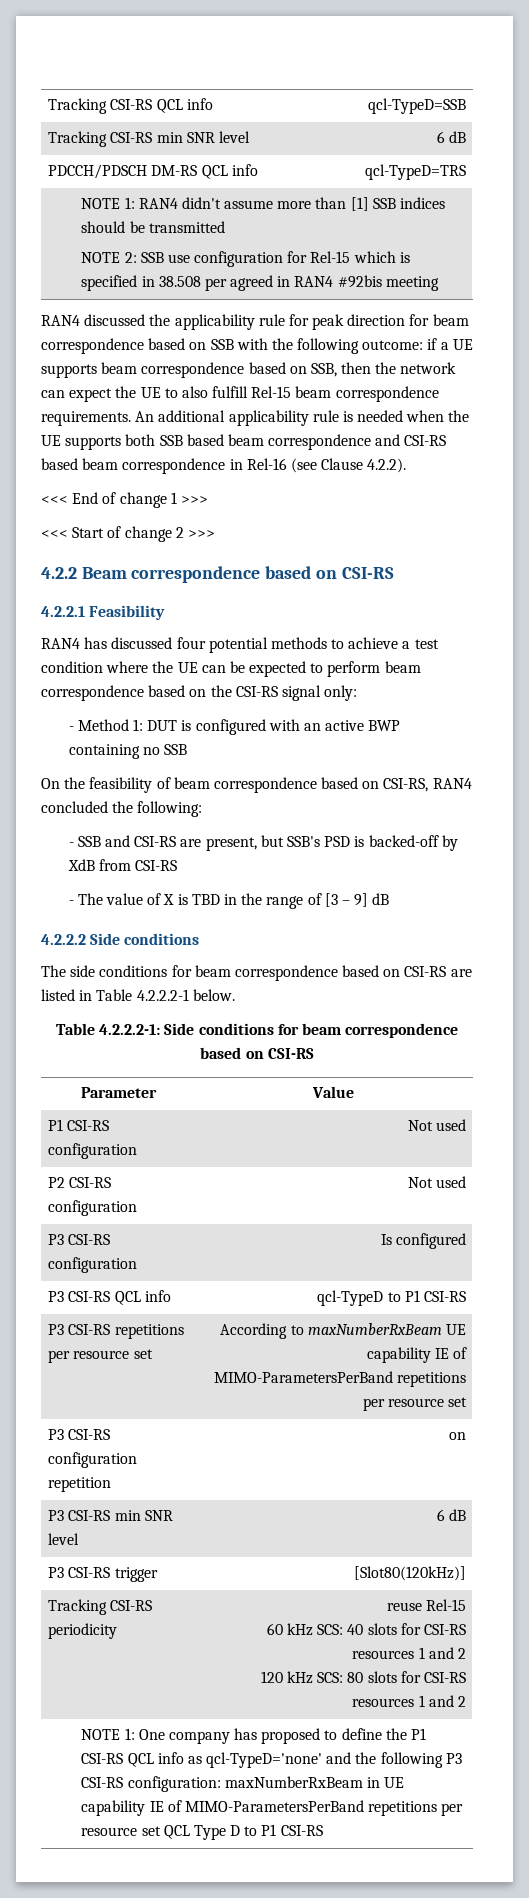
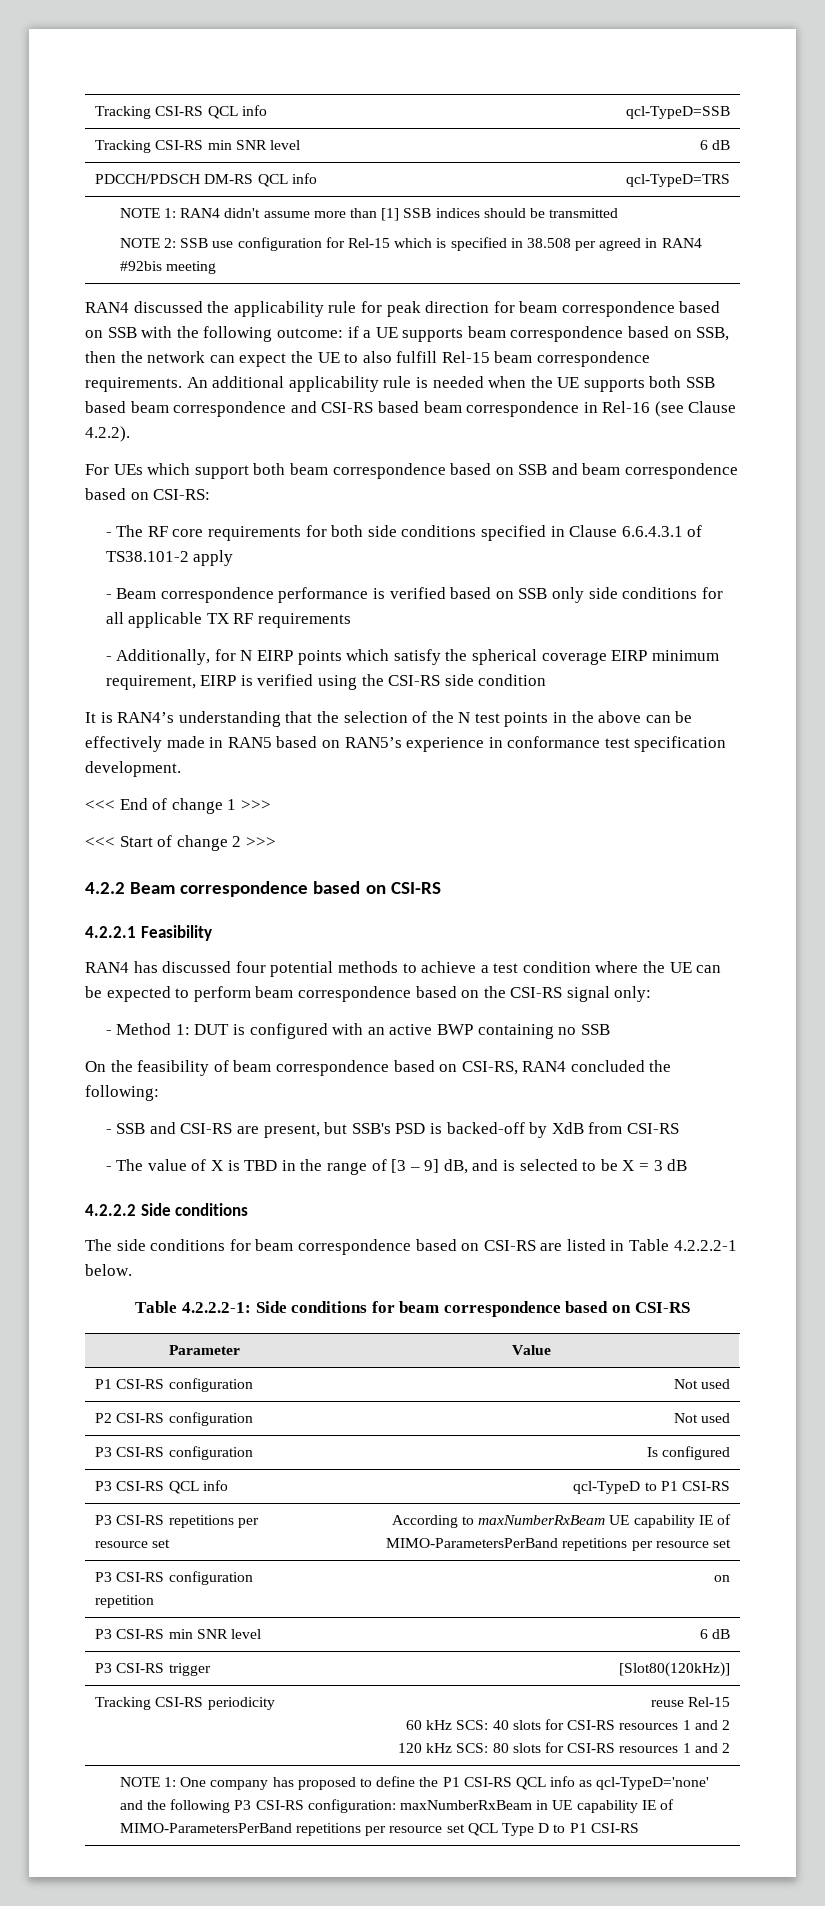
(407, 465) none -> [85,463,739,479] [85,488,211,500] [105,525,703,541] [105,550,234,566] [105,587,723,603] [105,612,351,628] [105,649,719,665] [105,674,547,690] [85,711,693,727] [85,736,727,752] [85,761,181,777] // For UEs which support both beam correspondence based on SSB and beam correspondence based on CSI-RS: // - The RF core requirements for both side conditions specified in Clause 6.6.4.3.1 of TS38.101-2 apply // - Beam correspondence performance is verified based on SSB only side conditions for all applicable TX RF requirements // - Additionally, for N EIRP points which satisfy the spherical coverage EIRP minimum requirement, EIRP is verified using the CSI-RS side condition // It is RAN4’s understanding that the selection of the N test points in the above can be effectively made in RAN5 based on RAN5’s experience in conformance test specification development.
(369, 900) none -> [443,1159,663,1174] dB, and is selected to be X = 3

